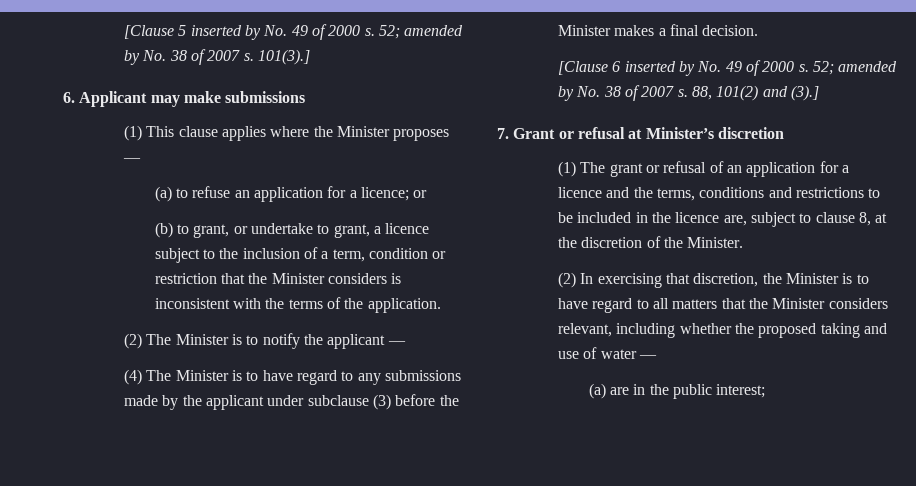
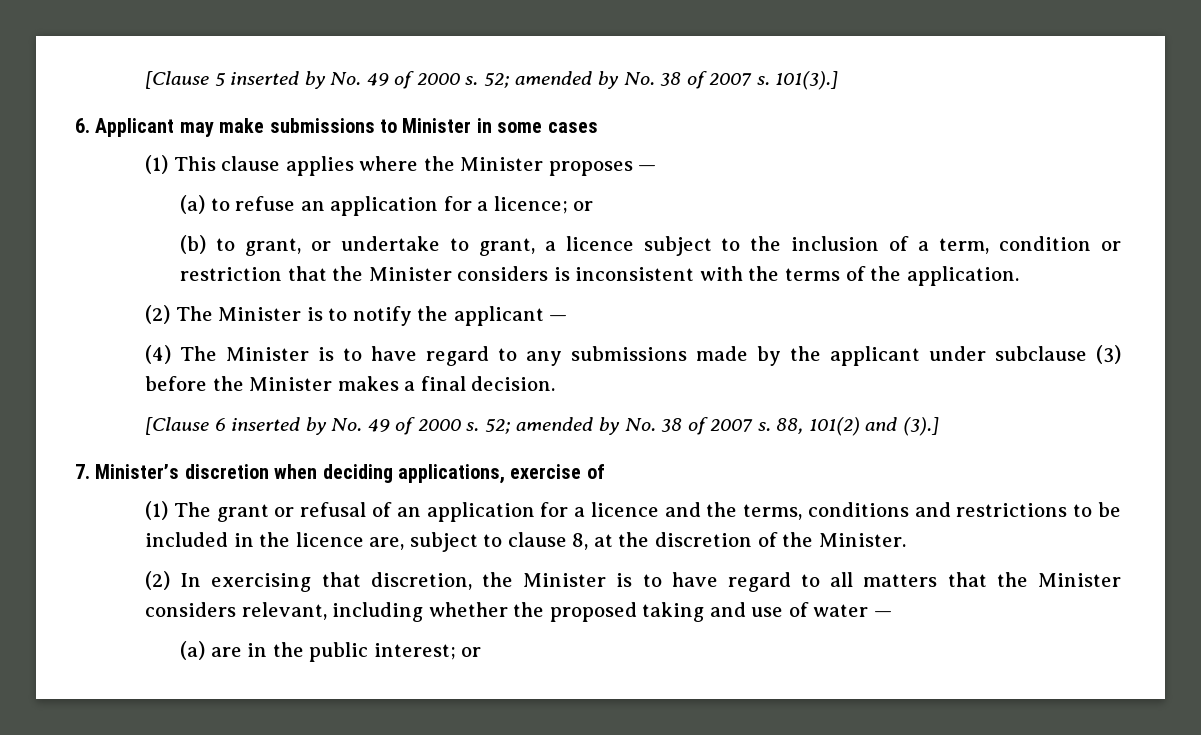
(306, 97) none -> [380,118,598,133] to Minister in some cases
[513,127,784,139] Grant or refusal at Minister’s discretion -> [95,464,605,484] Minister’s discretion when deciding applications, exercise of
(766, 391) none -> [461,647,482,657] or

